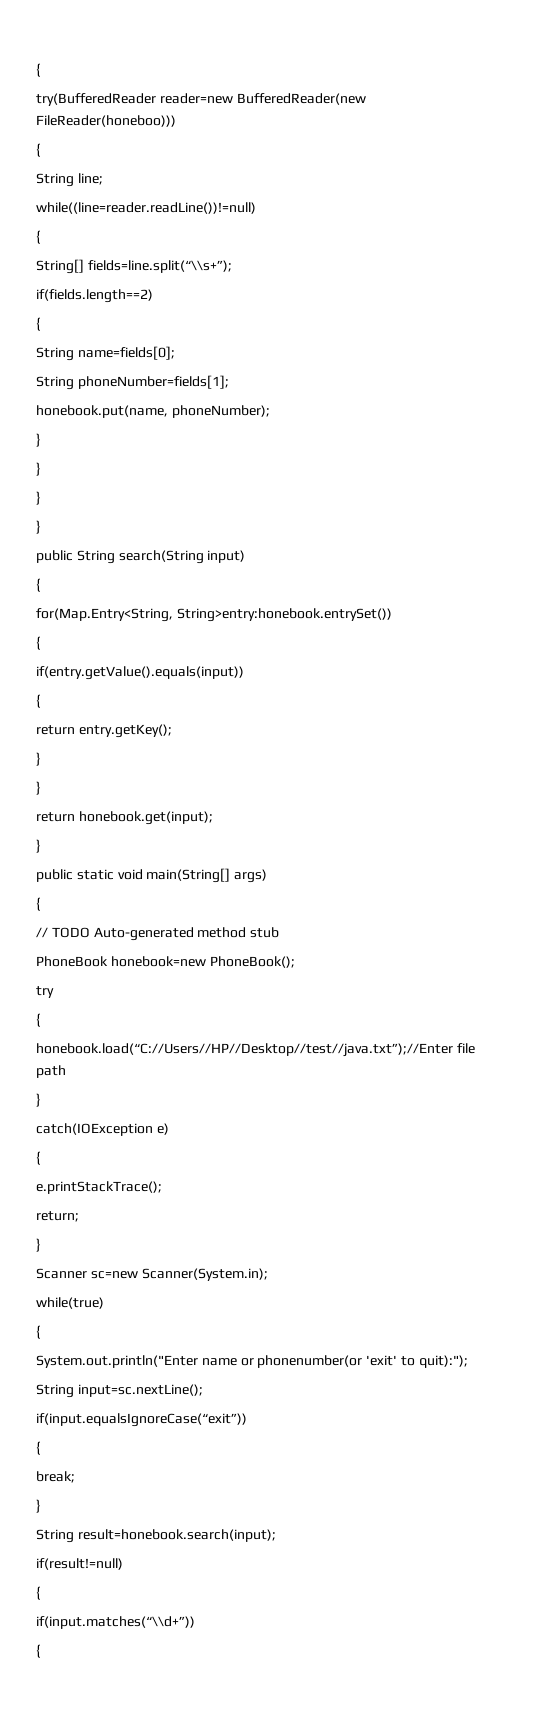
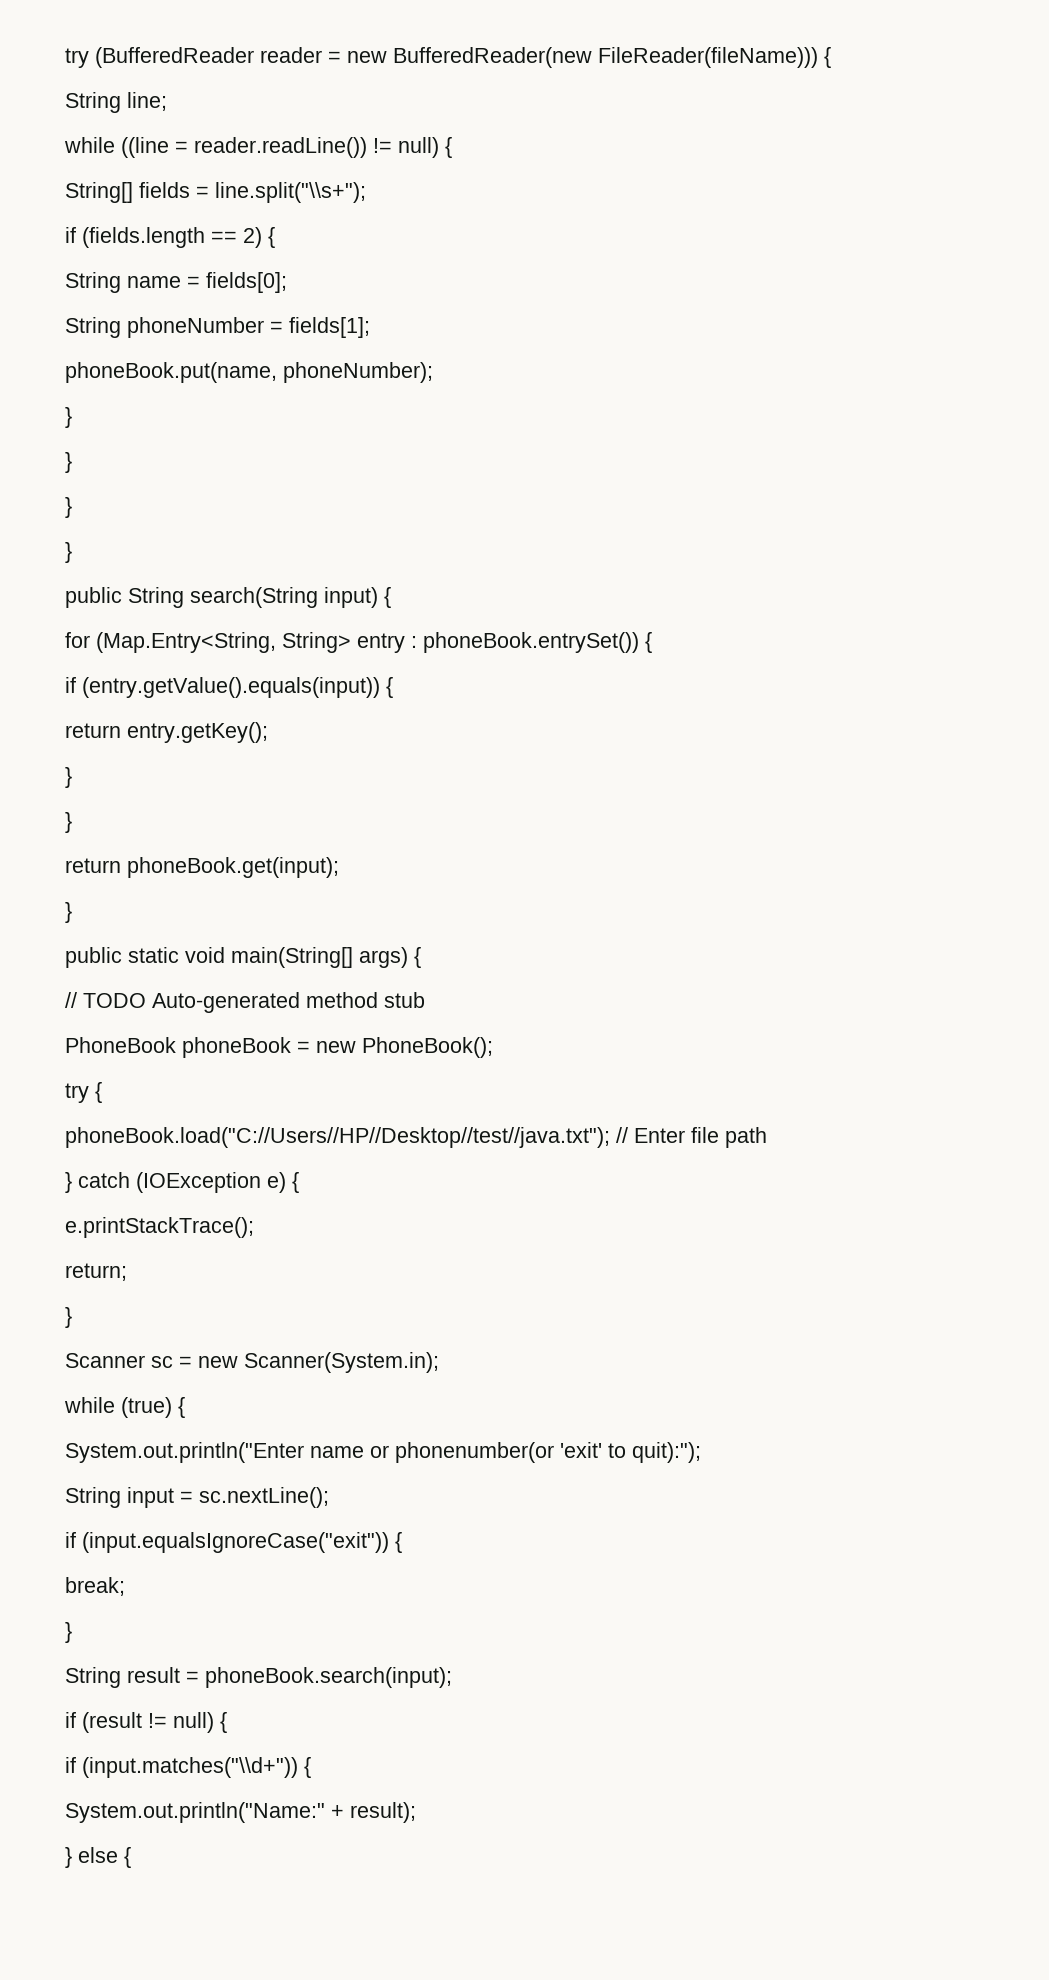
[36,63,41,77] [36,93,366,106] [36,115,176,127] [36,143,41,157] [36,173,103,187] [36,202,256,214] [36,230,41,244] [36,259,232,274] [36,289,153,303] [36,317,41,331] [36,346,175,361] [36,375,229,390] [36,405,168,418] { // try(BufferedReader reader=new BufferedReader(new FileReader(honeboo))) // { // String line; // while((line=reader.readLine())!=null) // { // String[] fields=line.split(“\\s+”); // if(fields.length==2) // { // String name=fields[0]; // String phoneNumber=fields[1]; // honebook.put(name, -> [65,47,831,68] [65,92,167,113] [64,137,452,158] [65,182,366,203] [65,227,275,248] [65,272,287,293] [65,317,370,338] [65,362,277,383] try (BufferedReader reader = new BufferedReader(new FileReader(fileName))) { // String line; // while ((line = reader.readLine()) != null) { // String[] fields = line.split("\\s+"); // if (fields.length == 2) { // String name = fields[0]; // String phoneNumber = fields[1]; // phoneBook.put(name,
[36,578,41,592] [36,608,392,622] [36,636,41,650] [36,666,244,680] // { // for(Map.Entry<String, String>entry:honebook.entrySet()) // { // if(entry.getValue().equals(input)) // -> [384,587,391,608] [65,632,652,653] [65,677,380,698] { // for (Map.Entry<String, String> entry : phoneBook.entrySet()) { // if (entry.getValue().equals(input))
[78,811,213,825] honebook.get(input); -> [127,857,339,878] phoneBook.get(input);
(268, 876) // -> (408, 957) none
[110,956,206,967] honebook=new -> [182,1037,356,1058] phoneBook = new
[36,1013,41,1027] [36,1043,453,1057] // { // honebook.load(“C://Users//HP//Desktop//test//java.txt”);//Enter -> [95,1082,102,1103] [65,1127,685,1148] { // phoneBook.load("C://Users//HP//Desktop//test//java.txt"); // Enter
[36,1123,153,1136] // catch(IOException -> [78,1172,261,1193] catch (IOException
(169, 1129) // -> (286, 1182) none
[90,1271,138,1279] sc=new -> [151,1356,238,1368] sc = new
[36,1297,104,1309] while(true) // -> [64,1397,172,1418] while (true)
[77,1384,203,1397] [36,1413,247,1427] input=sc.nextLine(); // if(input.equalsIgnoreCase(“exit”)) // -> [127,1487,329,1508] [65,1532,389,1553] input = sc.nextLine(); // if (input.equalsIgnoreCase("exit"))
[77,1529,276,1542] [36,1558,123,1570] [36,1586,41,1600] [36,1616,195,1629] result=honebook.search(input); // if(result!=null) // { // if(input.matches(“\\d+”)) // -> [127,1667,452,1688] [65,1712,227,1733] [65,1757,311,1778] [65,1802,416,1823] [65,1847,118,1868] result = phoneBook.search(input); // if (result != null) { // if (input.matches("\\d+")) { // System.out.println("Name:" + result); // } else

